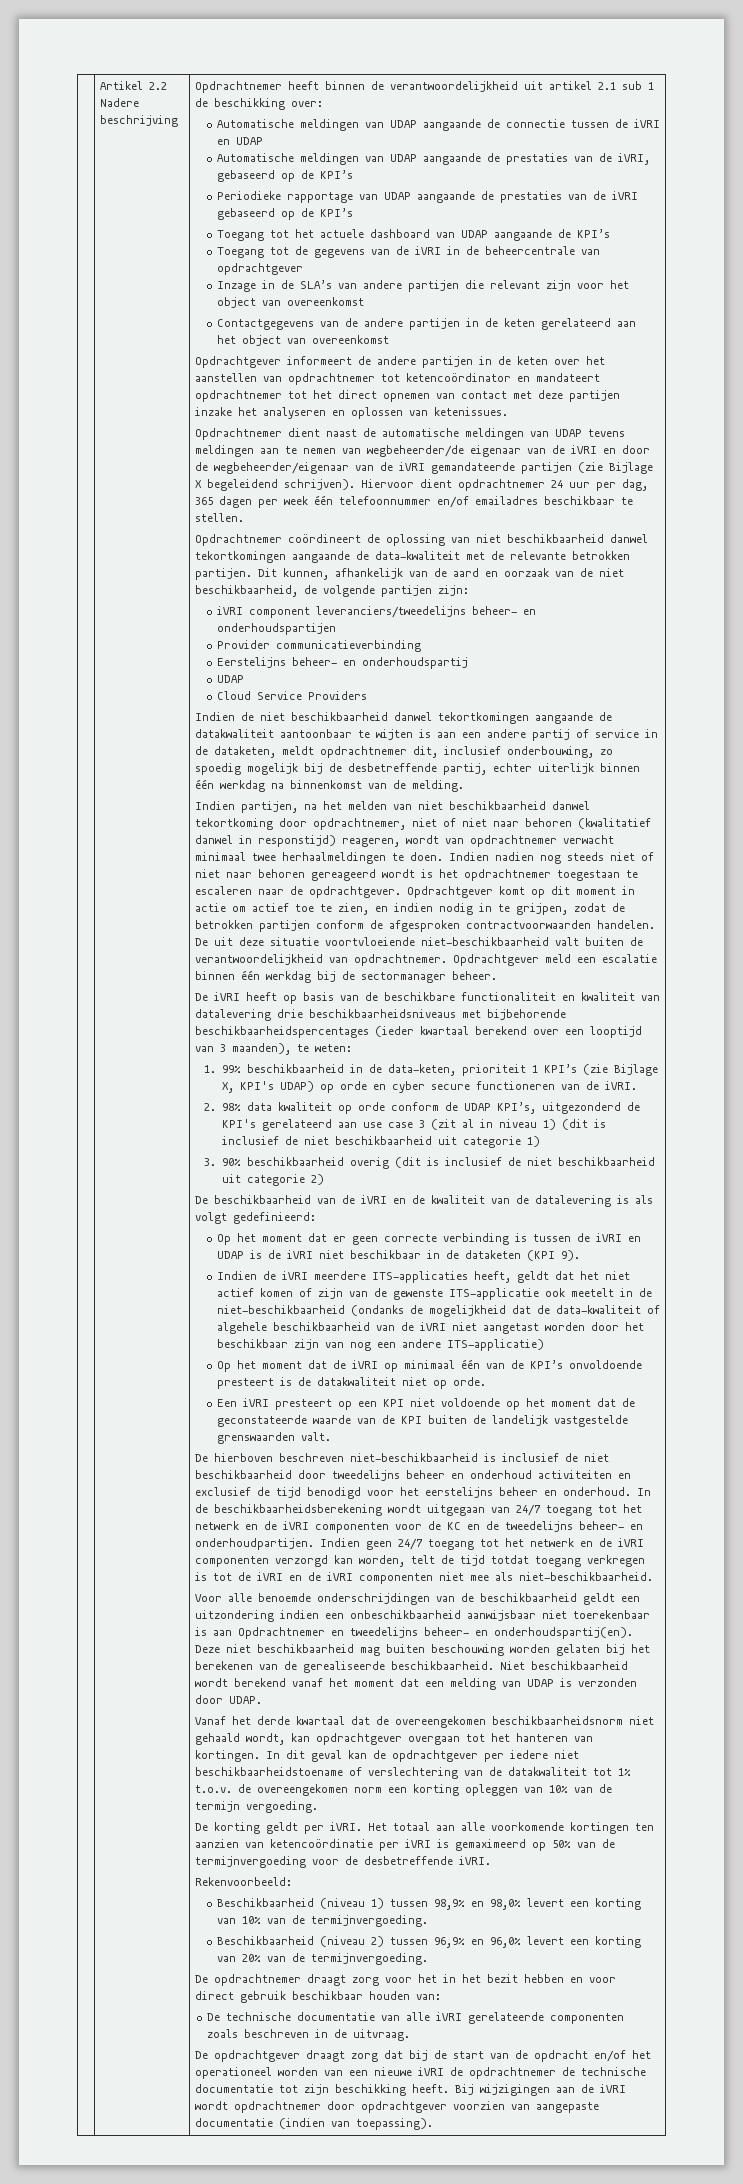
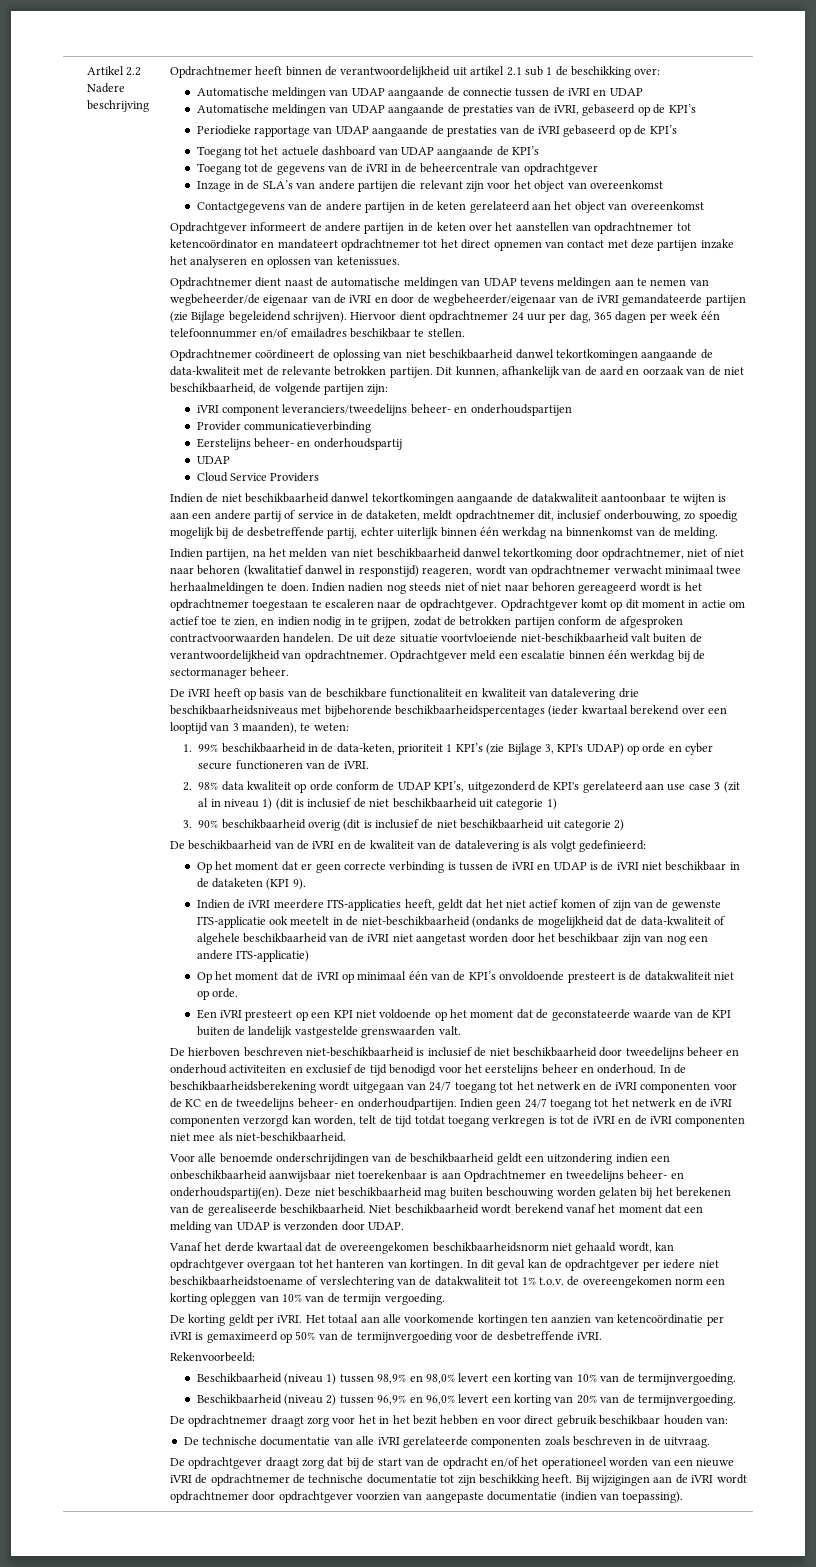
[194,480,202,488] X -> (226, 317) none
[222,1082,235,1093] X, -> [544,744,554,754] 3,

